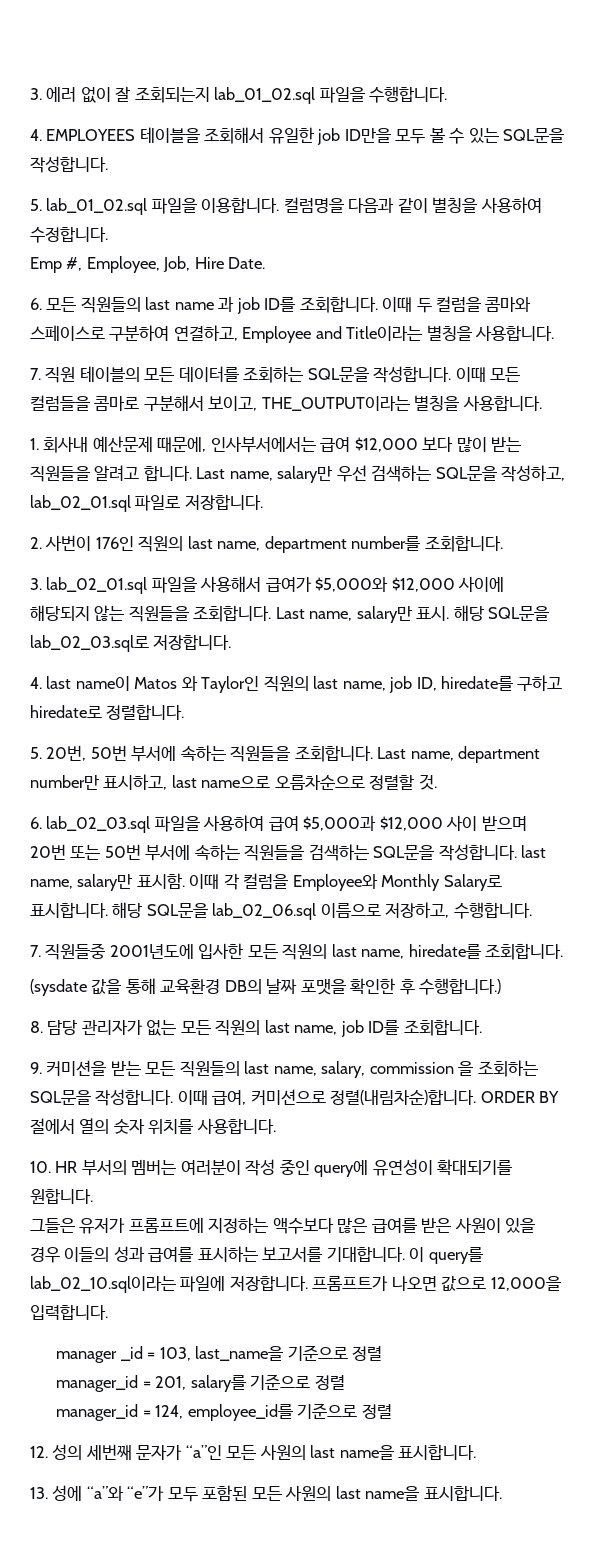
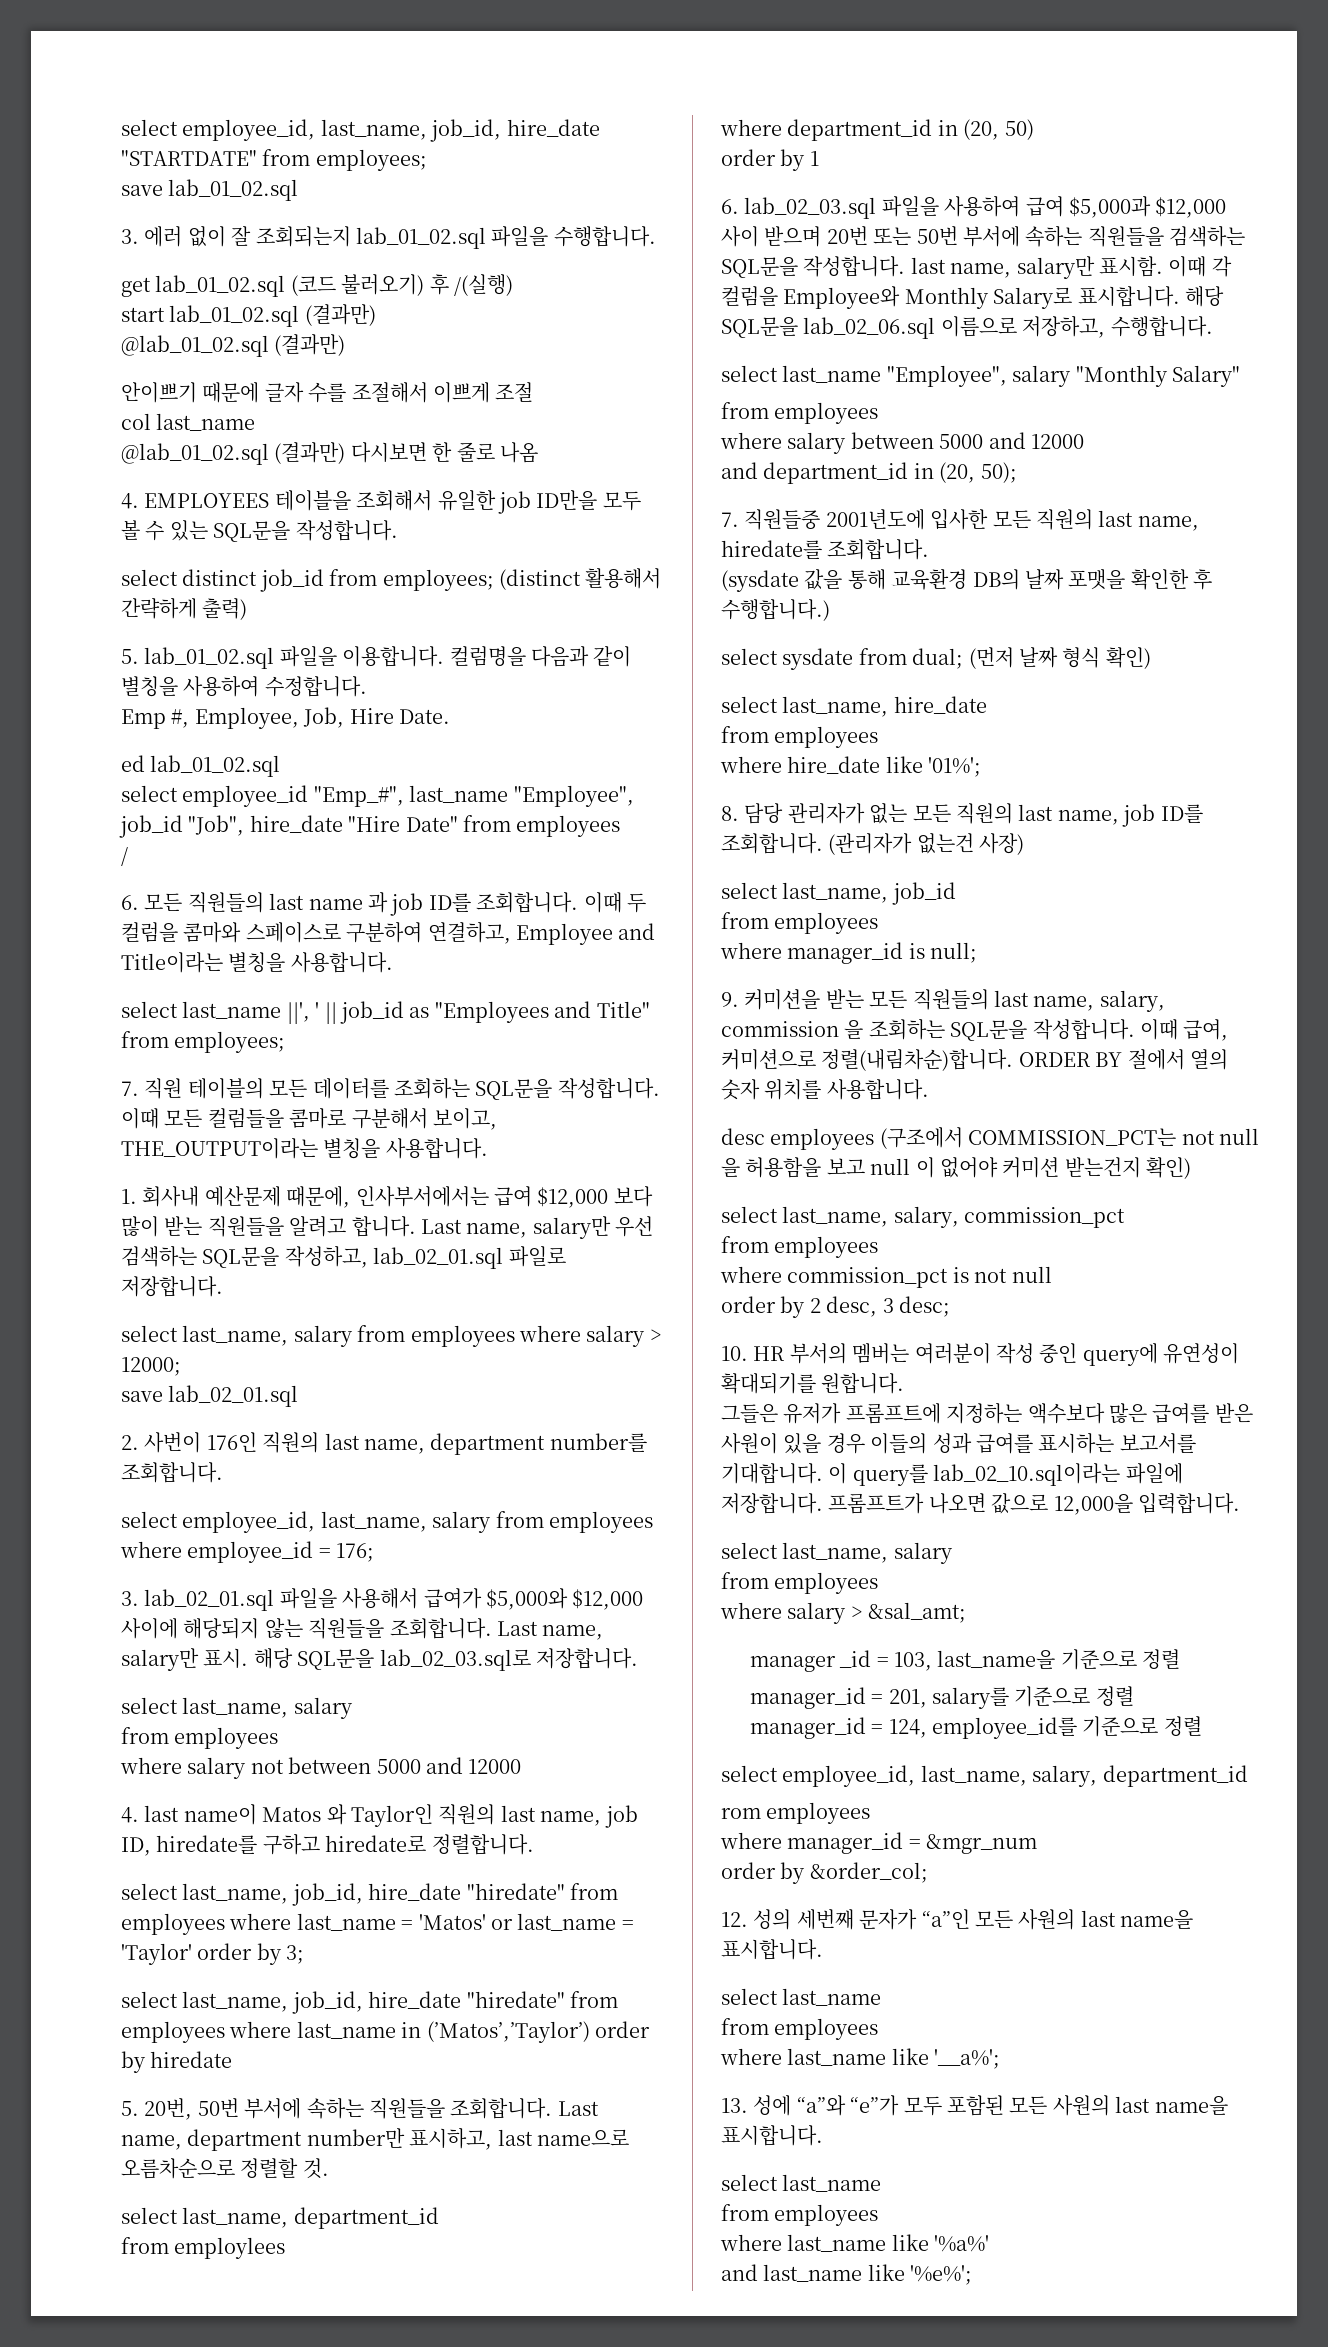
(30, 94) none -> [121,119,600,142] [121,149,427,171] [121,179,299,201] select employee_id, last_name, job_id, hire_date "STARTDATE" from employees; // save lab_01_02.sql //
(448, 94) none -> [121,274,513,297] [121,304,376,327] [121,334,346,357] [121,382,534,403] [121,413,256,431] [121,442,538,465] // get lab_01_02.sql (코드 불러오기) 후 /(실행) // start lab_01_02.sql (결과만) // @lab_01_02.sql (결과만) // 안이쁘기 때문에 글자 수를 조절해서 이쁘게 조절 // col last_name // @lab_01_02.sql (결과만) 다시보면 한 줄로 나옴
(108, 164) none -> [121,568,662,592] [121,598,248,620] // select distinct job_id from employees; (distinct 활용해서 간략하게 출력)
(266, 263) none -> [121,755,281,777] [121,785,634,807] [119,815,621,838] [121,847,128,866] // ed lab_01_02.sql // select employee_id "Emp_#", last_name "Employee", job_id "Job", hire_date "Hire Date" from employees // /
(555, 333) none -> [121,1001,650,1024] [121,1031,286,1053] // select last_name ||', ' || job_id as "Employees and Title" from employees;
(263, 502) none -> [121,1325,662,1347] [121,1357,181,1376] [121,1385,299,1407] // select last_name, salary from employees where salary > 12000; // save lab_02_01.sql
(503, 543) none -> [121,1511,653,1533] [120,1541,375,1563] // select employee_id, last_name, salary from employees where employee_id = 176;
(232, 642) none -> [121,1697,353,1719] [121,1727,279,1749] [120,1757,522,1779] // select last_name, salary // from employees // where salary not between 5000 and 12000
(185, 712) none -> [121,1883,618,1906] [121,1913,634,1935] [121,1943,305,1965] [121,1991,618,2014] [121,2021,650,2043] [121,2051,233,2073] // select last_name, job_id, hire_date "hiredate" from employees where last_name = 'Matos' or last_name = 'Taylor' order by 3; // select last_name, job_id, hire_date "hiredate" from employees where last_name in (’Matos’,’Taylor’) order by hiredate
(437, 782) none -> [121,2207,439,2229] [121,2237,286,2259] [720,119,1034,141] [721,149,819,171] // select last_name, department_id // from employlees // where department_id in (20, 50) // order by 1
(532, 910) none -> [721,365,1240,387] [721,402,879,424] [720,432,1084,454] [721,462,1017,484] // select last_name "Employee", salary "Monthly Salary" // from employees // where salary between 5000 and 12000 // and department_id in (20, 50);
(502, 986) none -> [721,647,1151,670] [721,696,987,717] [721,726,879,748] [720,756,982,777] // select sysdate from dual; (먼저 날짜 형식 확인) // select last_name, hire_date // from employees // where hire_date like '01%';
(482, 1027) none -> [828,833,1025,855] [721,882,956,905] [721,912,879,934] [720,942,978,964] (관리자가 없는건 사장) // select last_name, job_id // from employees // where manager_id is null;
(276, 1126) none -> [721,1127,1259,1150] [721,1157,1192,1179] [721,1206,1126,1228] [721,1236,879,1258] [720,1266,1052,1288] [721,1296,950,1318] // desc employees (구조에서 COMMISSION_PCT는 not null 을 허용함을 보고 null 이 없어야 커미션 받는건지 확인) // select last_name, salary, commission_pct // from employees // where commission_pct is not null // order by 2 desc, 3 desc;
(108, 1312) none -> [721,1542,953,1564] [721,1572,879,1594] [720,1602,967,1624] // select last_name, salary // from employees // where salary > &sal_amt;
(392, 1411) none -> [721,1765,1248,1787] [721,1802,871,1824] [720,1832,1038,1854] [721,1862,928,1884] // select employee_id, last_name, salary, department_id // rom employees // where manager_id = &mgr_num // order by &order_col;
(477, 1452) none -> [721,1988,882,2006] [721,2018,879,2040] [720,2048,1001,2069] // select last_name // from employees // where last_name like '__a%';
(502, 1493) none -> [721,2174,882,2192] [721,2204,879,2226] [720,2234,990,2252] [721,2264,973,2285] // select last_name // from employees // where last_name like '%a%' // and last_name like '%e%';

